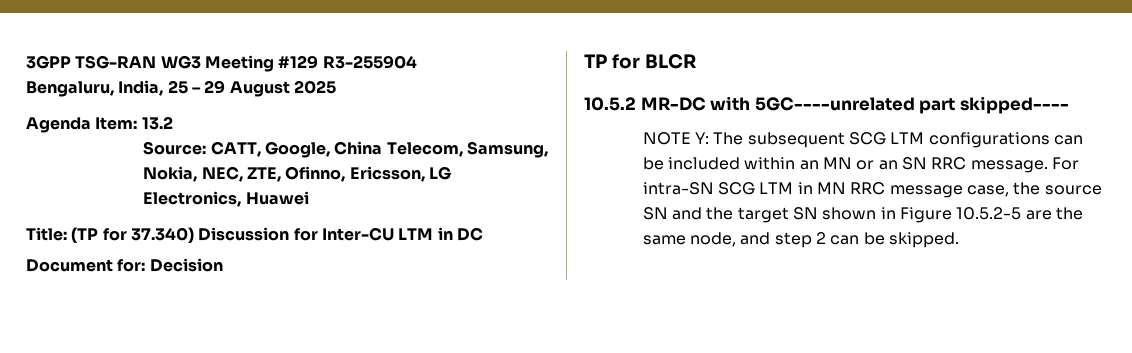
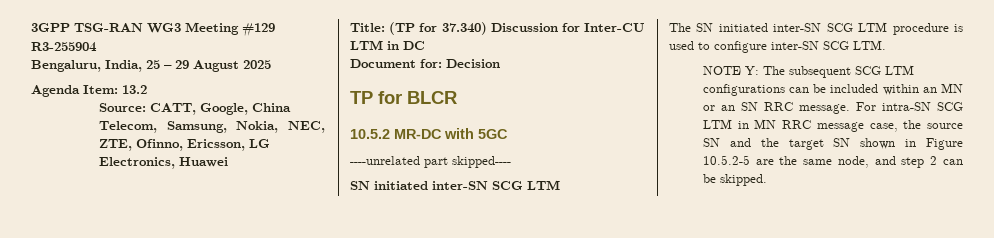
[754,97,915,111] 5GC----unrelated -> [478,129,508,139] [350,156,420,165] 5GC // ----unrelated
(1069, 105) none -> [350,180,560,190] [669,22,963,35] [669,40,886,53] // SN initiated inter-SN SCG LTM // The SN initiated inter-SN SCG LTM procedure is used to configure inter-SN SCG LTM.

